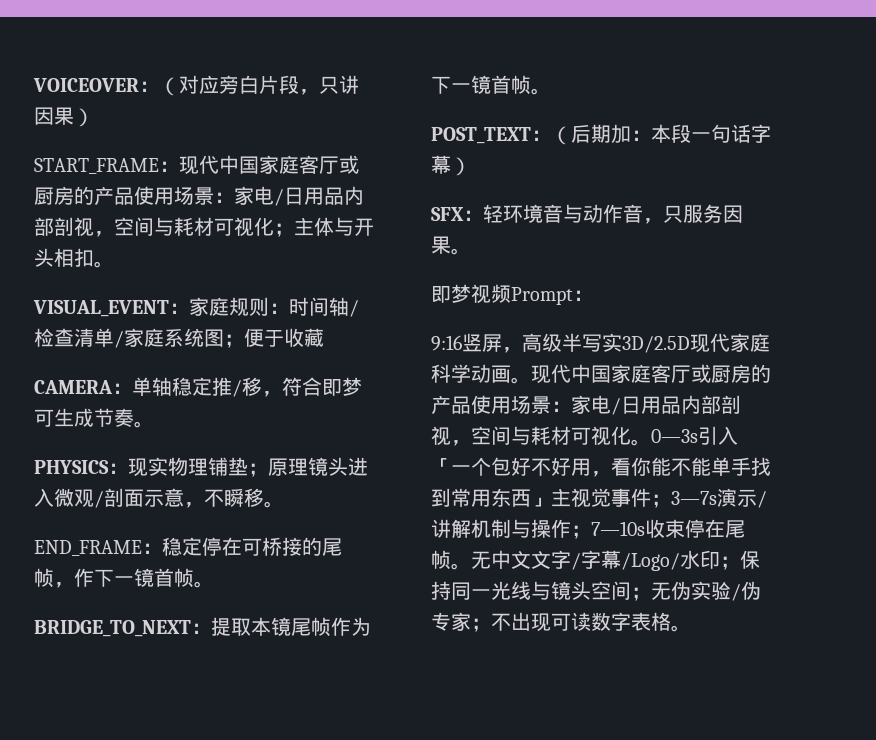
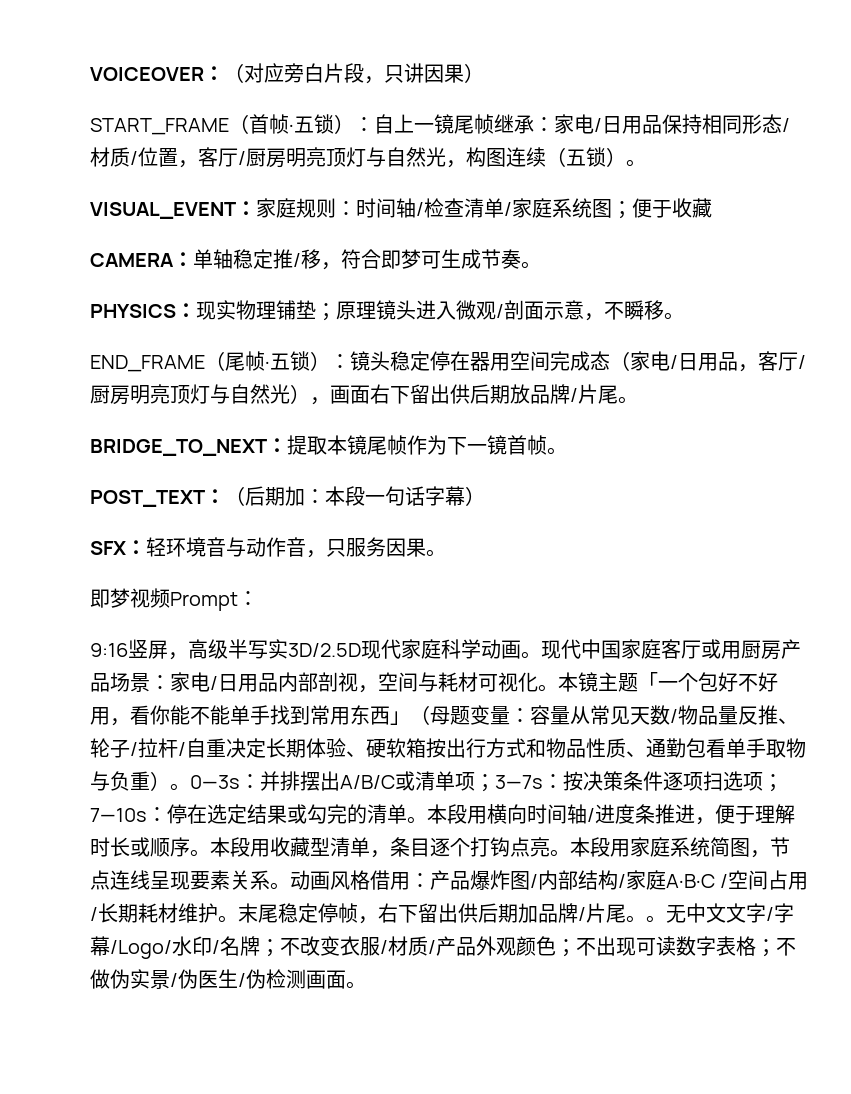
[159,155,359,175] [34,186,364,206] [34,217,374,237] [34,248,94,267] ：现代中国家庭客厅或厨房的产品使用场景：家电/日用品内部剖视，空间与耗材可视化；主体与开头相扣 -> [229,114,790,134] [90,147,626,168] （首帧·五锁）：自上一镜尾帧继承：家电/日用品保持相同形态/材质/位置，客厅/厨房明亮顶灯与自然光，构图连续（五锁）
[142,537,342,556] [34,568,194,588] ：稳定停在可桥接的尾帧，作下一镜首帧 -> [205,351,806,372] [90,384,618,405] （尾帧·五锁）：镜头稳定停在器用空间完成态（家电/日用品，客厅/厨房明亮顶灯与自然光），画面右下留出供后期放品牌/片尾
[711,364,771,383] [431,395,511,414] 厨房的产品使用 -> [721,639,801,660] [90,673,110,692] 用厨房产品
[651,426,738,445] 0—3s引入 -> [558,672,638,692] 本镜主题
[551,488,767,508] [431,519,745,539] [431,550,451,570] 主视觉事件；3—7s演示/讲解机制与操作；7—10s收束停在尾帧 -> [410,705,798,725] [90,738,806,758] [90,771,783,792] [90,804,795,825] [90,837,790,858] [90,870,809,891] [90,903,646,924] （母题变量：容量从常见天数/物品量反推、轮子/拉杆/自重决定长期体验、硬软箱按出行方式和物品性质、通勤包看单手取物与负重）。0—3s：并排摆出A/B/C或清单项；3—7s：按决策条件逐项扫选项；7—10s：停在选定结果或勾完的清单。本段用横向时间轴/进度条推进，便于理解时长或顺序。本段用收藏型清单，条目逐个打钩点亮。本段用家庭系统简图，节点连线呈现要素关系。动画风格借用：产品爆炸图/内部结构/家庭A·B·C /空间占用/长期耗材维护。末尾稳定停帧，右下留出供后期加品牌/片尾。
[720,550,760,570] [431,581,761,601] [431,612,471,631] ；保持同一光线与镜头空间；无伪实验/伪专家 -> [212,936,556,957] /名牌；不改变衣服/材质/产品外观颜色
(671, 621) none -> [756,938,796,957] [90,969,346,989] ；不做伪实景/伪医生/伪检测画面

